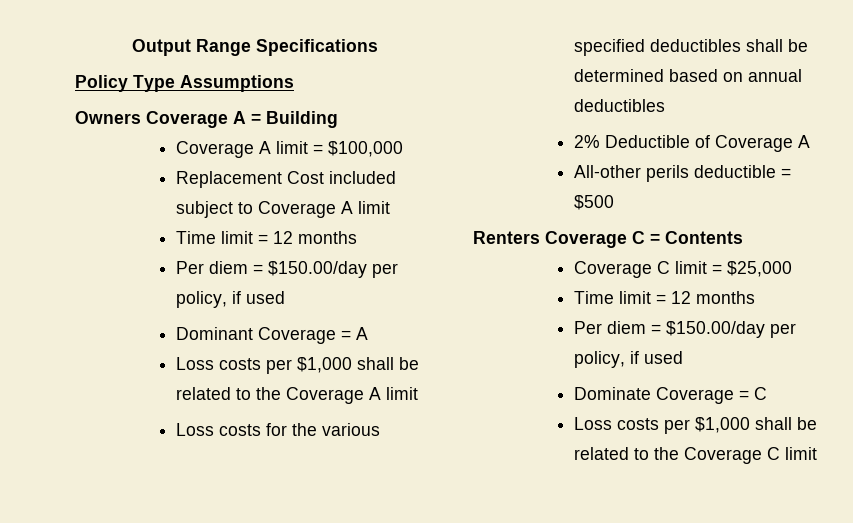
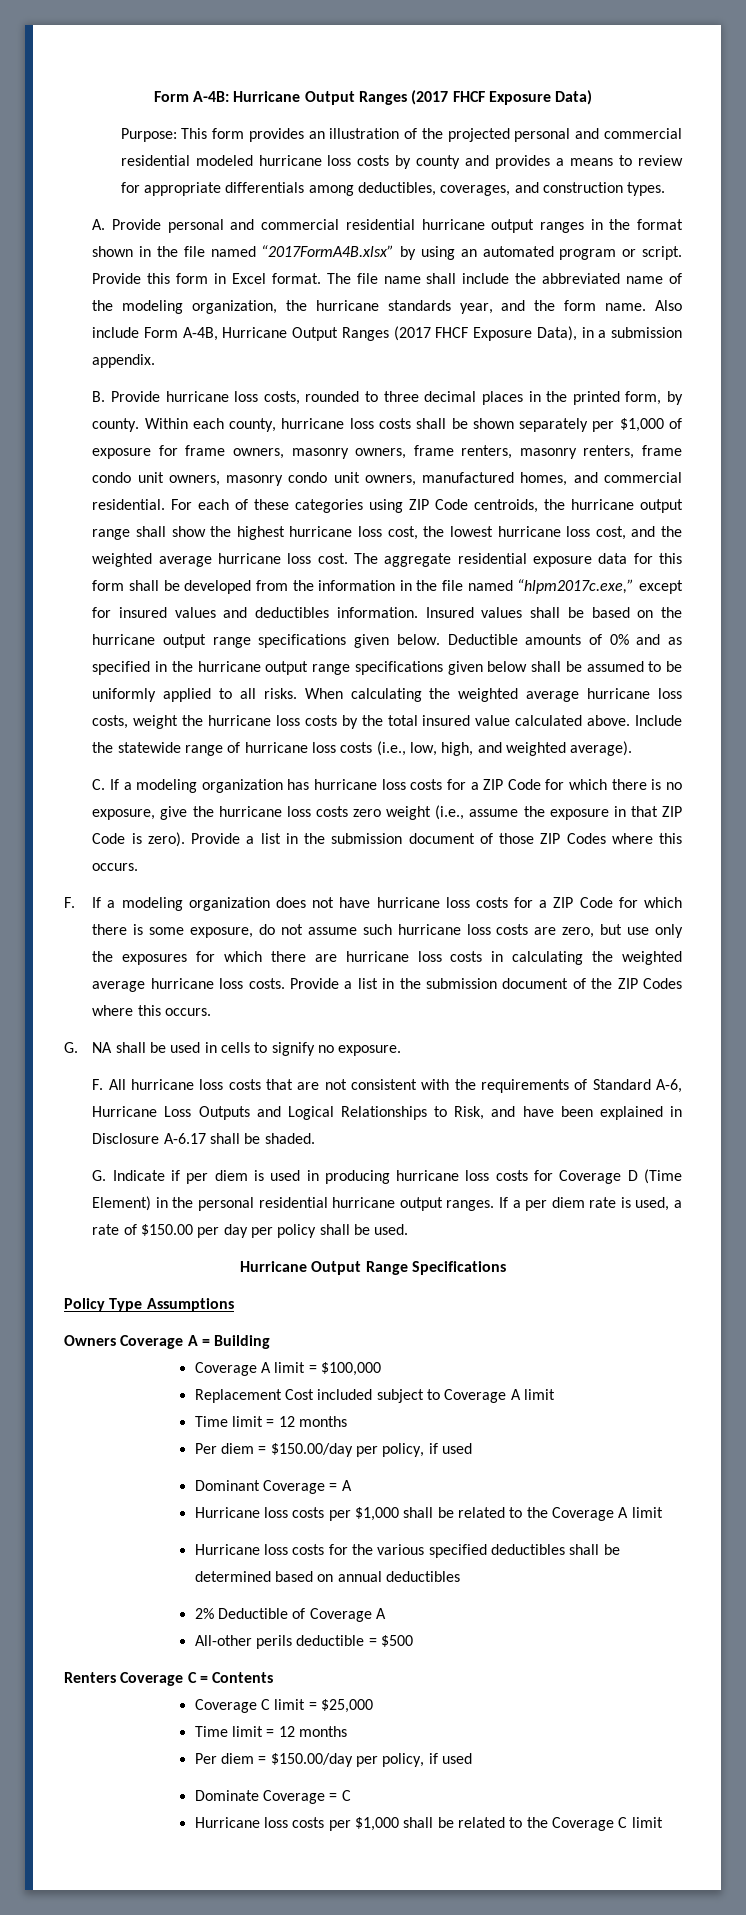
(131, 47) none -> [153,90,593,105] [120,128,683,142] [120,155,683,169] [120,182,666,196] [92,219,683,233] [92,245,682,260] [92,273,682,284] [92,300,682,314] [92,326,682,341] [92,354,156,368] [92,391,684,405] [92,418,682,432] [92,445,682,459] [92,472,682,486] [92,499,683,513] [92,526,683,540] [92,553,682,567] [92,579,683,594] [92,607,682,618] [92,634,682,648] [92,661,683,675] [92,688,682,702] [92,715,683,729] [92,741,633,756] [92,779,682,793] [92,805,683,820] [92,832,683,847] [92,863,139,871] [64,897,682,911] [92,924,684,938] [92,951,683,965] [92,978,682,992] [92,1005,211,1016] [64,1042,402,1056] [92,1079,682,1093] [92,1106,682,1120] [92,1133,315,1144] [92,1169,682,1184] [92,1196,683,1211] [92,1224,409,1238] [240,1261,308,1272] Form A-4B: Hurricane Output Ranges (2017 FHCF Exposure Data) // Purpose: This form provides an illustration of the projected personal and commercial residential modeled hurricane loss costs by county and provides a means to review for appropriate differentials among deductibles, coverages, and construction types. // A. Provide personal and commercial residential hurricane output ranges in the format shown in the file named “2017FormA4B.xlsx” by using an automated program or script. Provide this form in Excel format. The file name shall include the abbreviated name of the modeling organization, the hurricane standards year, and the form name. Also include Form A-4B, Hurricane Output Ranges (2017 FHCF Exposure Data), in a submission appendix. // B. Provide hurricane loss costs, rounded to three decimal places in the printed form, by county. Within each county, hurricane loss costs shall be shown separately per $1,000 of exposure for frame owners, masonry owners, frame renters, masonry renters, frame condo unit owners, masonry condo unit owners, manufactured homes, and commercial residential. For each of these categories using ZIP Code centroids, the hurricane output range shall show the highest hurricane loss cost, the lowest hurricane loss cost, and the weighted average hurricane loss cost. The aggregate residential exposure data for this form shall be developed from the information in the file named “hlpm2017c.exe,” except for insured values and deductibles information. Insured values shall be based on the hurricane output range specifications given below. Deductible amounts of 0% and as specified in the hurricane output range specifications given below shall be assumed to be uniformly applied to all risks. When calculating the weighted average hurricane loss costs, weight the hurricane loss costs by the total insured value calculated above. Include the statewide range of hurricane loss costs (i.e., low, high, and weighted average). // C. If a modeling organization has hurricane loss costs for a ZIP Code for which there is no exposure, give the hurricane loss costs zero weight (i.e., assume the exposure in that ZIP Code is zero). Provide a list in the submission document of those ZIP Codes where this occurs. // F. If a modeling organization does not have hurricane loss costs for a ZIP Code for which there is some exposure, do not assume such hurricane loss costs are zero, but use only the exposures for which there are hurricane loss costs in calculating the weighted average hurricane loss costs. Provide a list in the submission document of the ZIP Codes where this occurs. // G. NA shall be used in cells to signify no exposure. // F. All hurricane loss costs that are not consistent with the requirements of Standard A-6, Hurricane Loss Outputs and Logical Relationships to Risk, and have been explained in Disclosure A-6.17 shall be shaded. // G. Indicate if per diem is used in producing hurricane loss costs for Coverage D (Time Element) in the personal residential hurricane output ranges. If a per diem rate is used, a rate of $150.00 per day per policy shall be used. // Hurricane
[176,357,215,370] Loss -> [194,1507,289,1518] Hurricane loss
[176,423,215,436] Loss -> [194,1544,289,1555] Hurricane loss
[574,417,613,430] Loss -> [194,1817,289,1828] Hurricane loss

